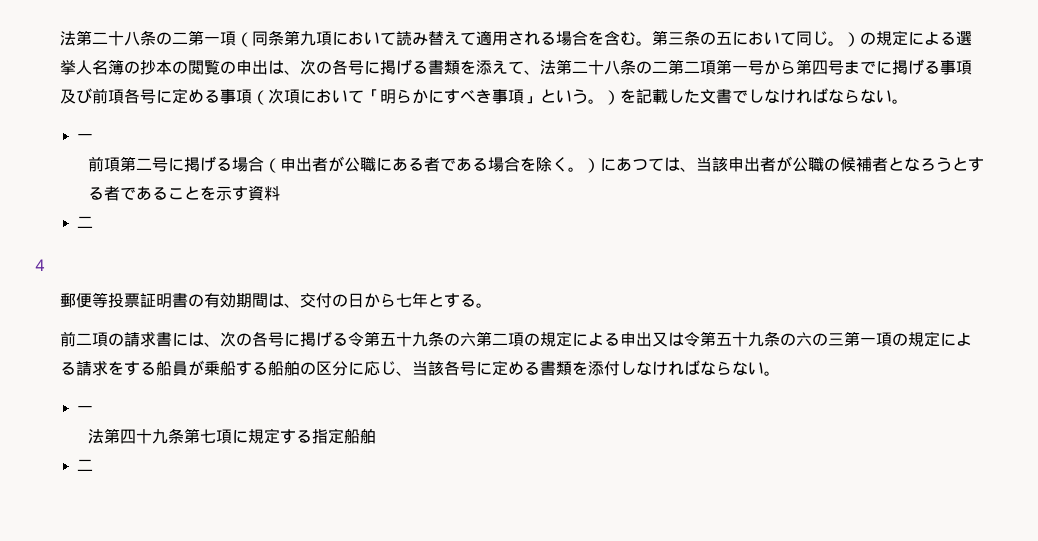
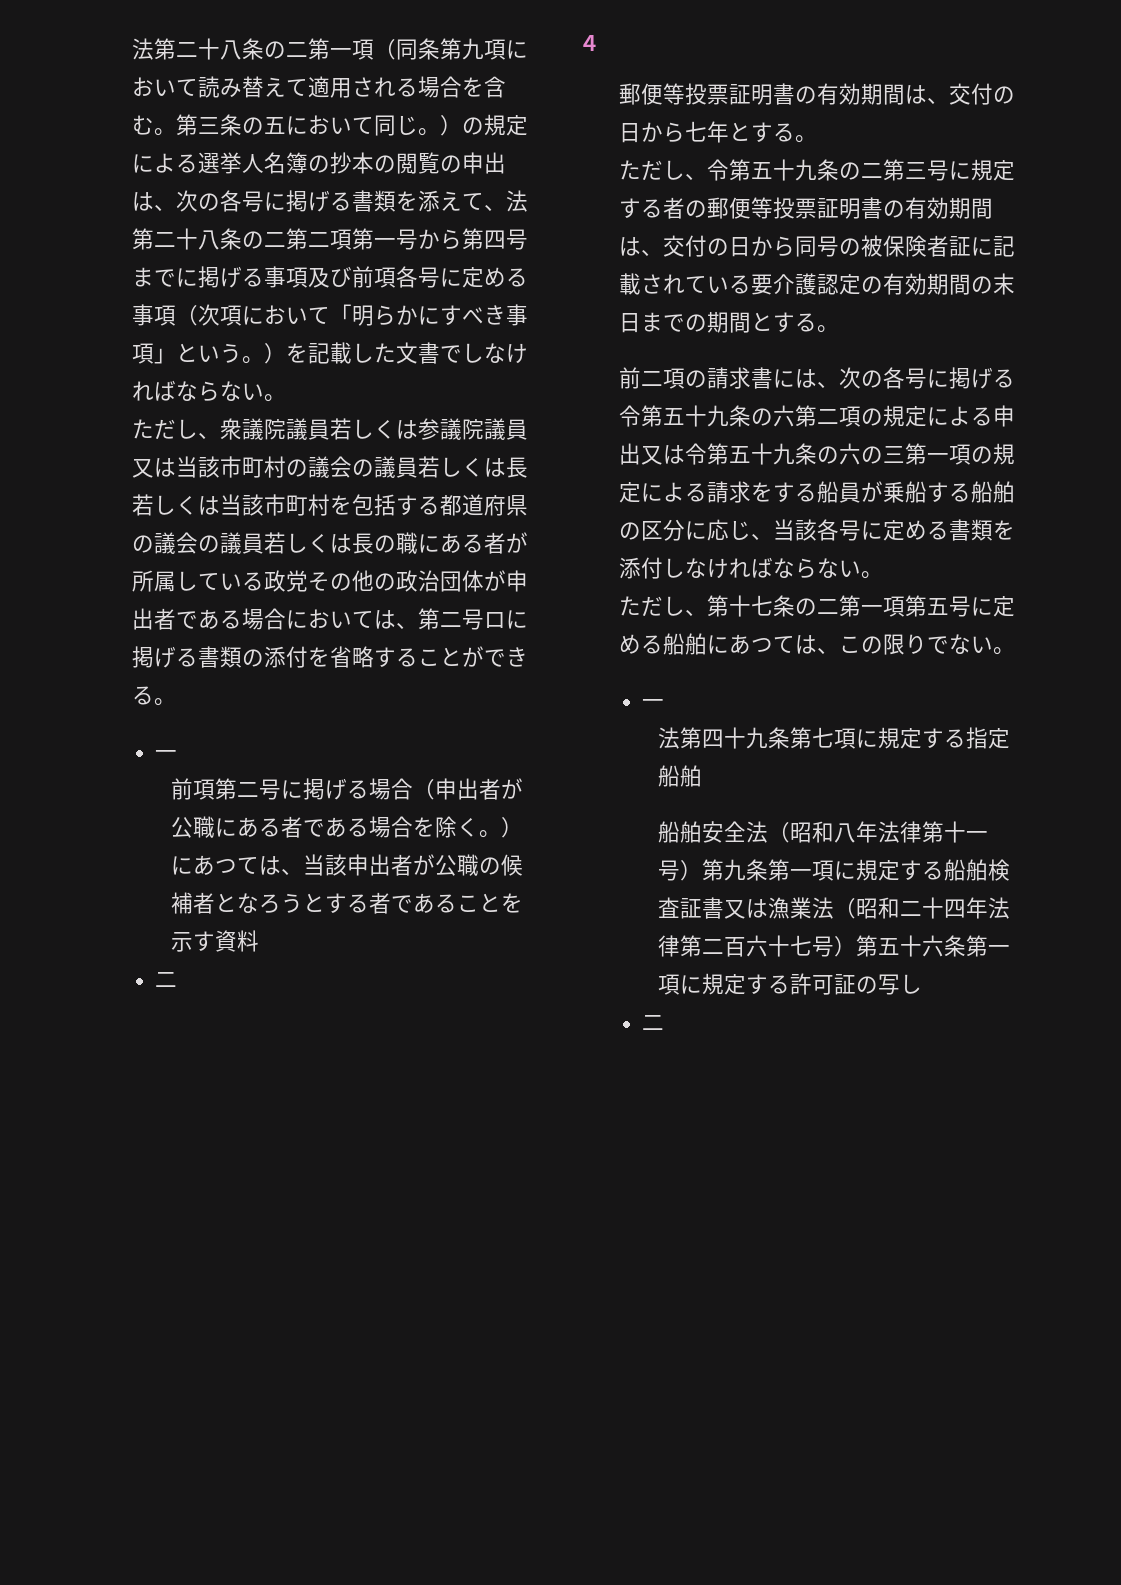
(908, 101) none -> [131,418,528,440] [131,456,528,478] [131,494,528,516] [131,532,528,554] [131,570,528,592] [131,608,528,630] [131,646,528,668] [131,686,176,706] // ただし、衆議院議員若しくは参議院議員又は当該市町村の議会の議員若しくは長若しくは当該市町村を包括する都道府県の議会の議員若しくは長の職にある者が所属している政党その他の政治団体が申出者である場合においては、第二号ロに掲げる書類の添付を省略することができる。
(492, 305) none -> [618,159,1015,181] [618,197,993,219] [618,235,1015,257] [618,273,1015,295] [618,311,839,333] // ただし、令第五十九条の二第三号に規定する者の郵便等投票証明書の有効期間は、交付の日から同号の被保険者証に記載されている要介護認定の有効期間の末日までの期間とする。
(780, 373) none -> [618,595,1015,617] [618,633,1015,655] // ただし、第十七条の二第一項第五号に定める船舶にあつては、この限りでない。
(376, 436) none -> [658,821,989,843] [658,859,1011,881] [658,897,1011,919] [658,935,1011,957] [658,973,923,995] // 船舶安全法（昭和八年法律第十一号）第九条第一項に規定する船舶検査証書又は漁業法（昭和二十四年法律第二百六十七号）第五十六条第一項に規定する許可証の写し

